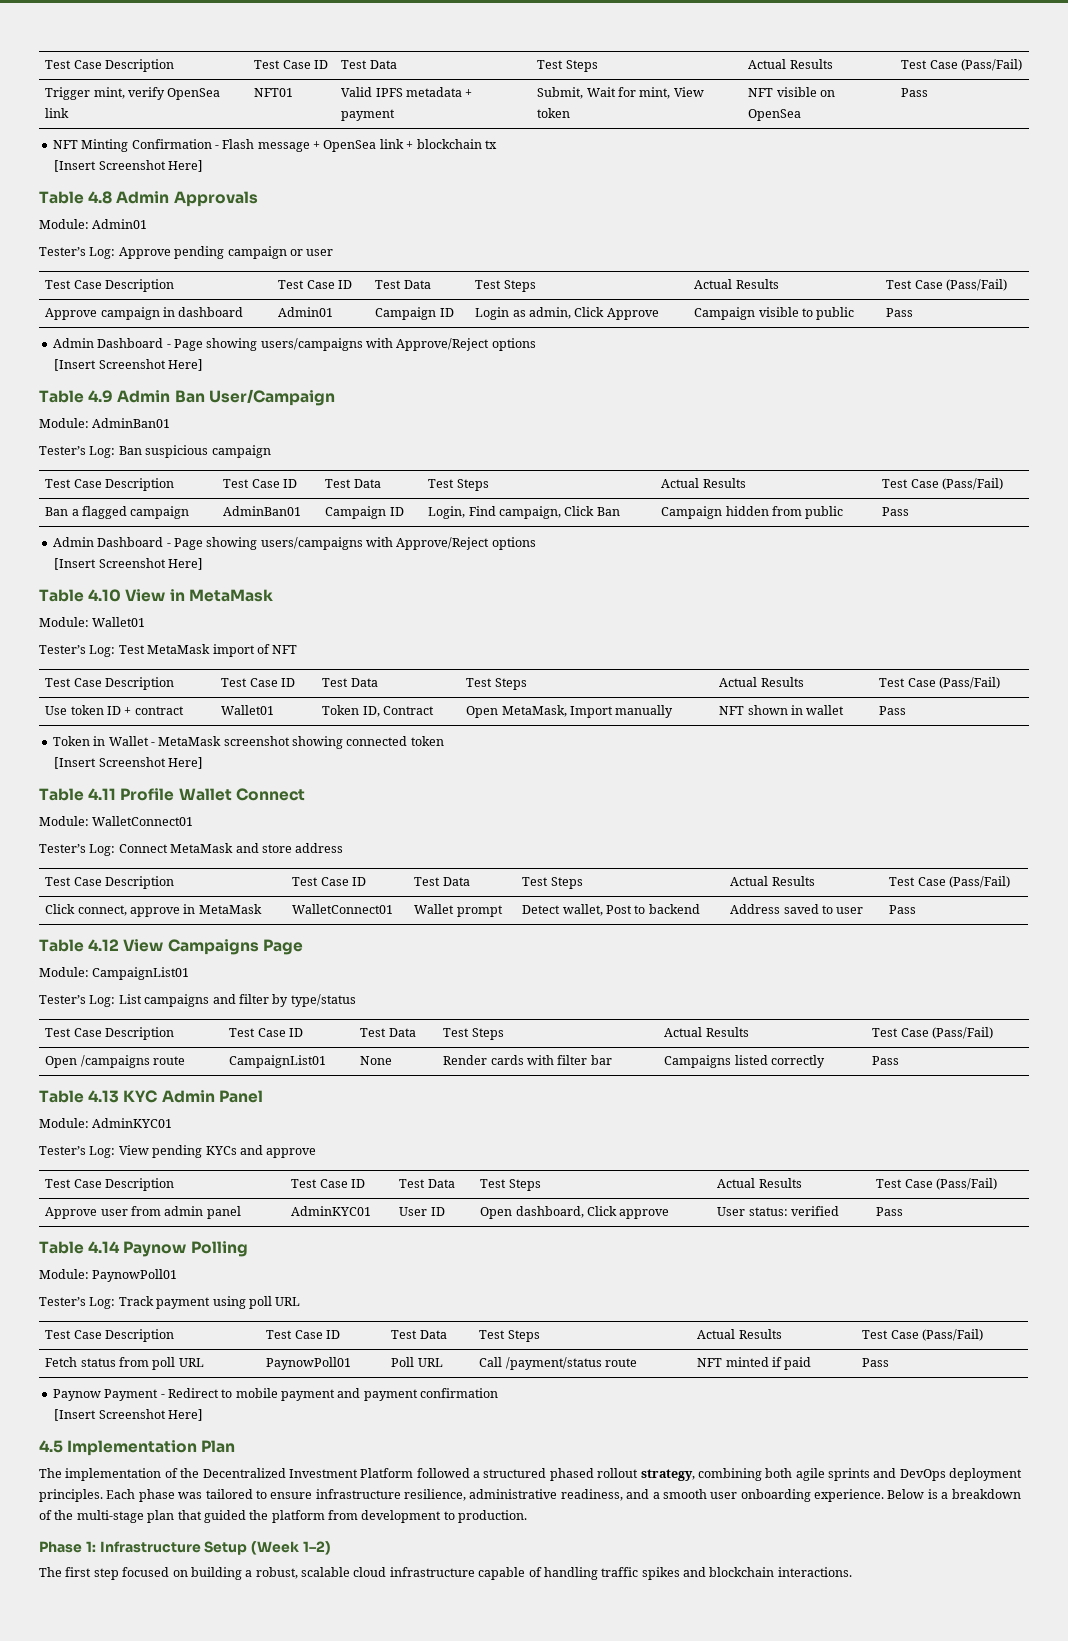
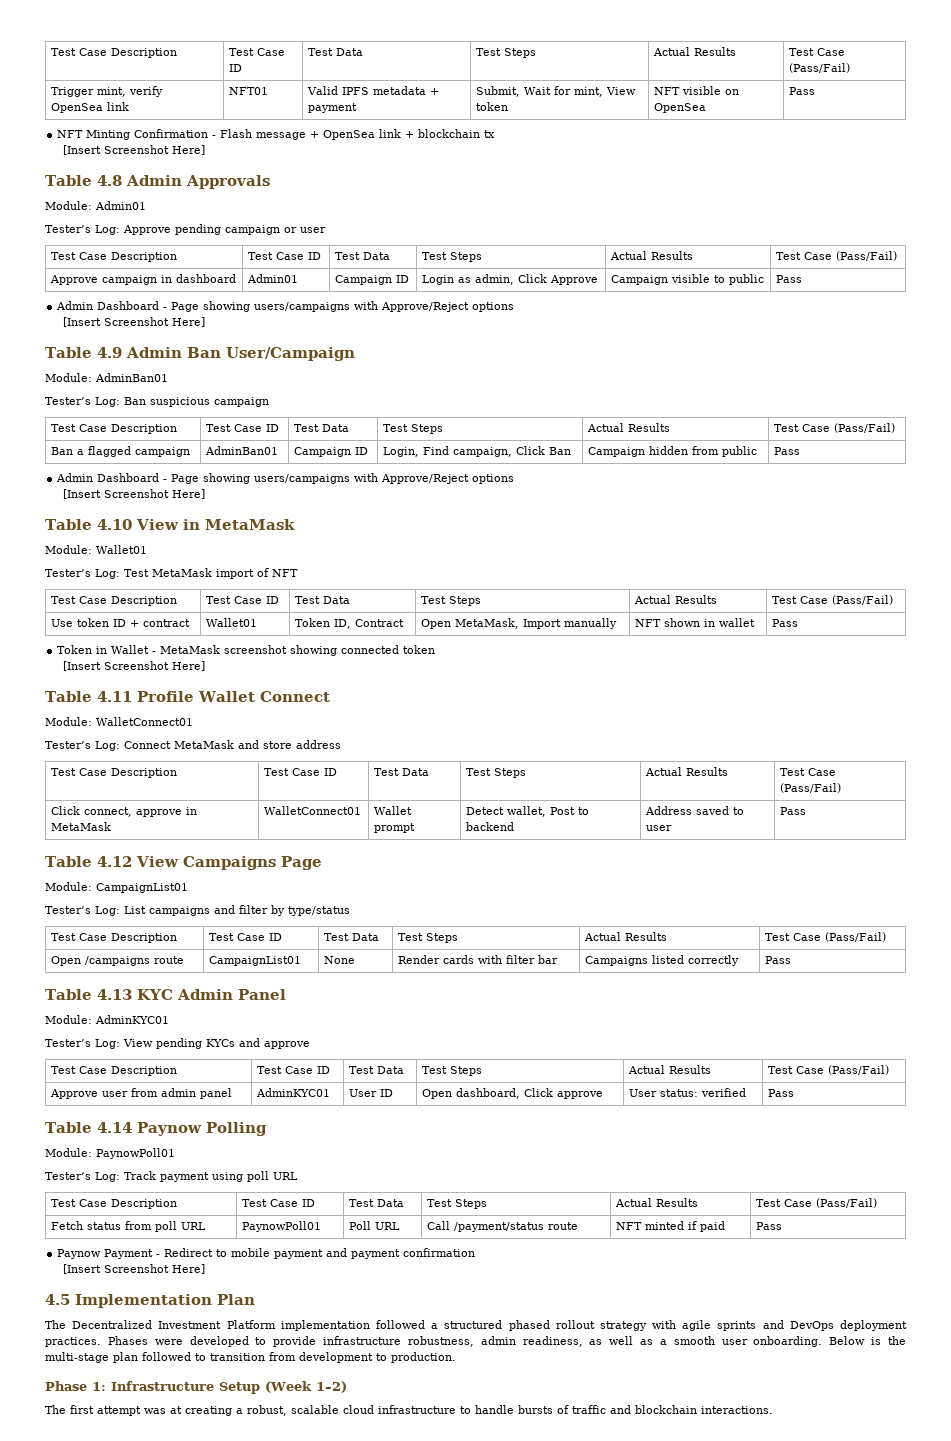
[65,1468,200,1481] implementation of the -> (66, 1324) none
(414, 1473) none -> [280,1320,370,1331] implementation
[640,1468,793,1481] strategy, combining both -> [599,1320,677,1331] strategy with
[39,1489,1021,1502] [39,1510,325,1523] principles. Each phase was tailored to ensure infrastructure resilience, administrative readiness, and a smooth user onboarding experience. Below is a breakdown of the multi-stage plan that guided the platform -> [45,1336,907,1347] [45,1352,265,1363] practices. Phases were developed to provide infrastructure robustness, admin readiness, as well as a smooth user onboarding. Below is the multi-stage plan followed to transition
[93,1567,242,1580] step focused on building -> [97,1406,232,1416] attempt was at creating
[478,1567,680,1580] capable of handling traffic spikes -> [460,1405,606,1414] to handle bursts of traffic

